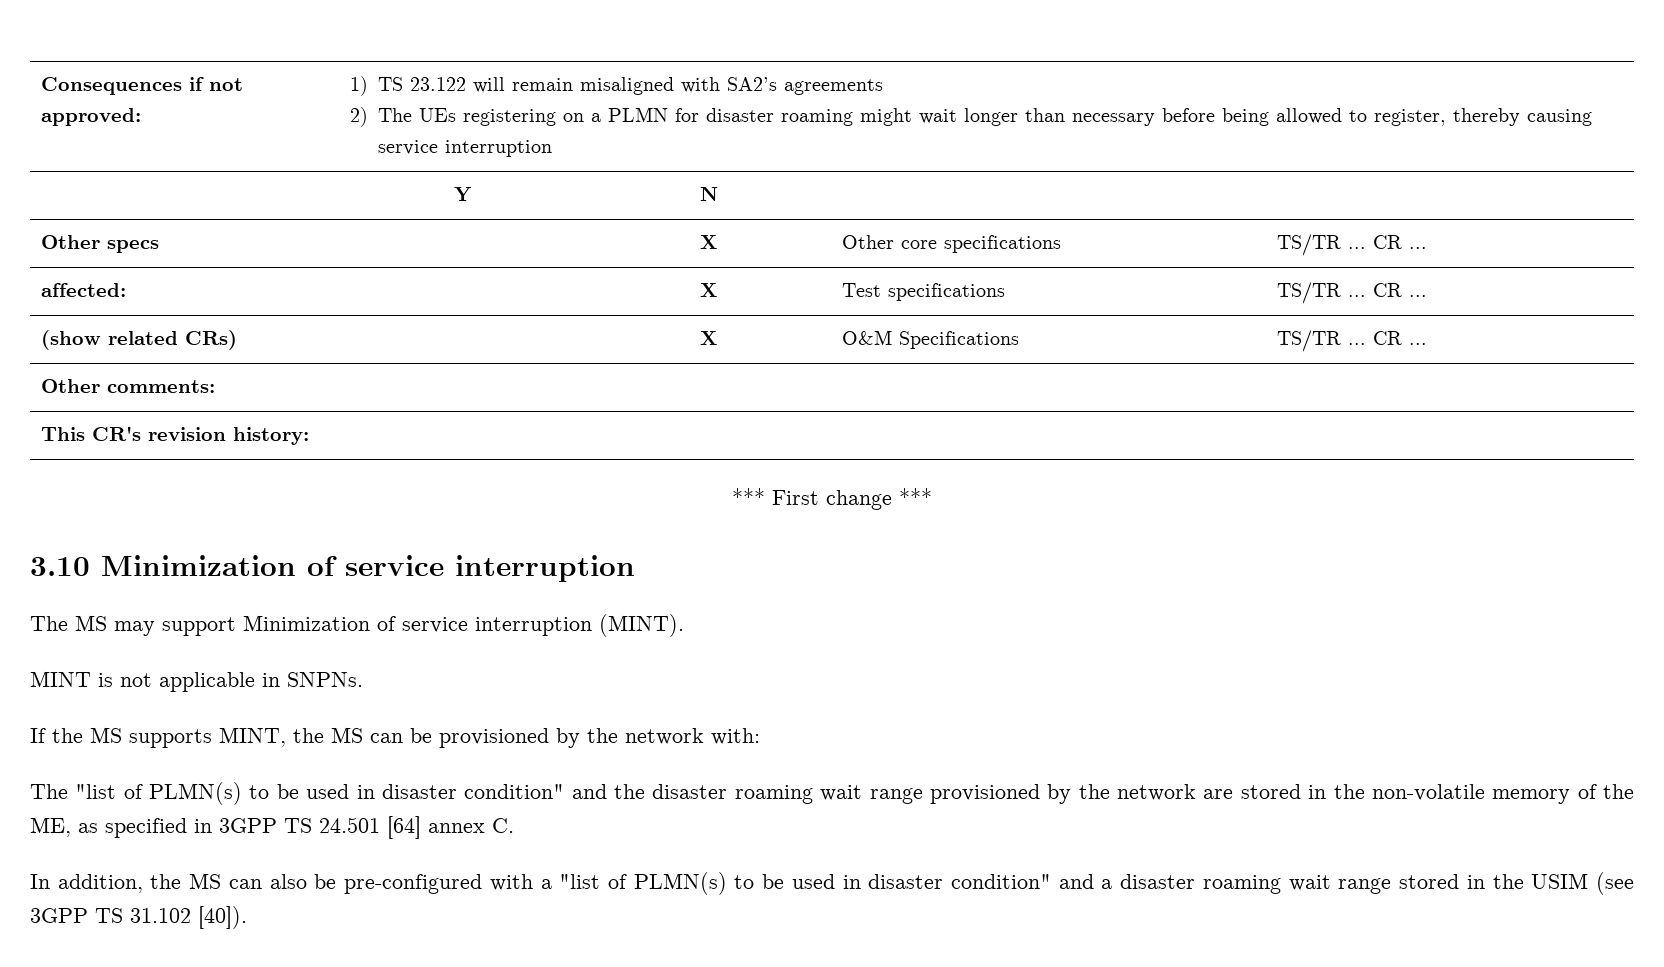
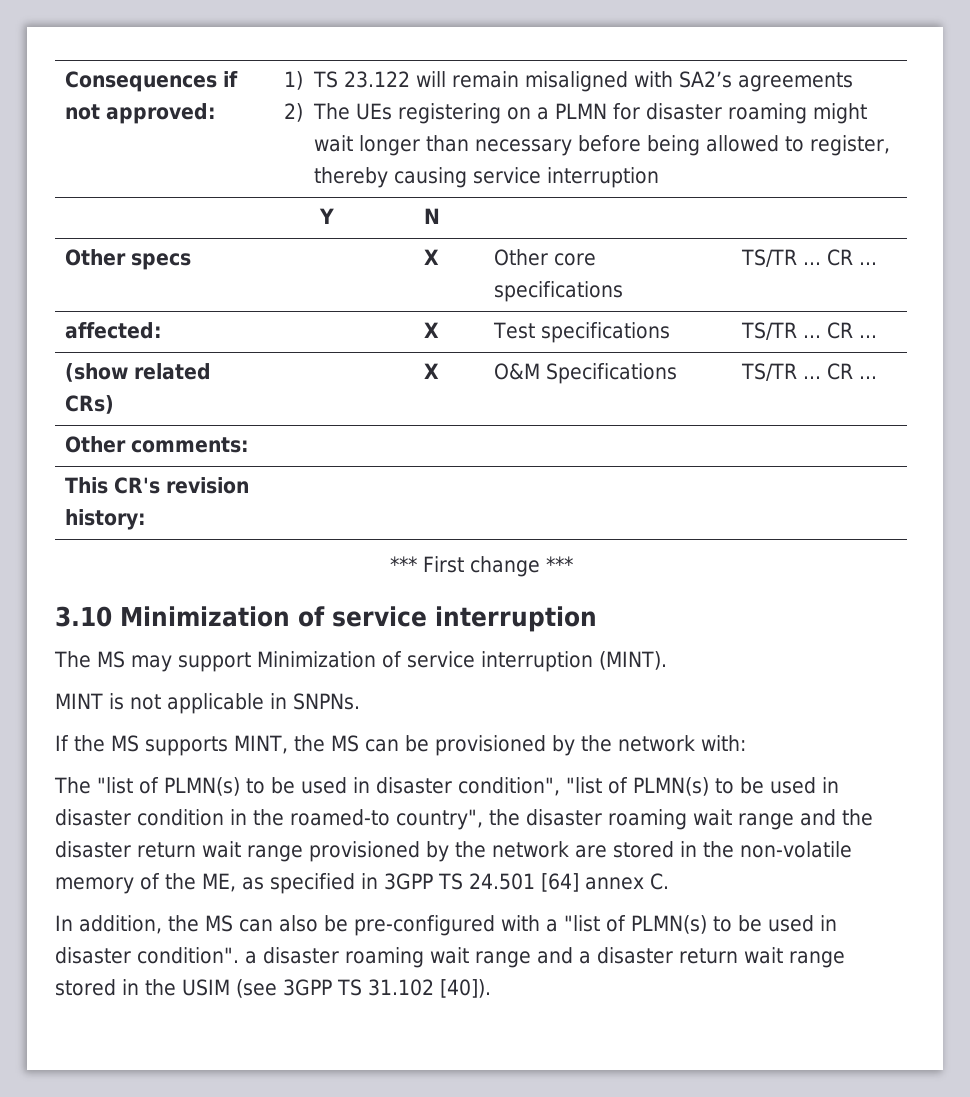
[464,784,565,799] condition" -> [458,777,839,796] [55,809,794,830] condition", "list of PLMN(s) to be used in disaster condition in the roamed-to country", the disaster roaming wait range
[734,785,813,804] roaming -> [137,842,196,858] return
[951,874,1052,889] condition" -> [137,947,531,968] condition". a disaster roaming wait range
[1202,875,1281,894] roaming -> [679,948,738,964] return

